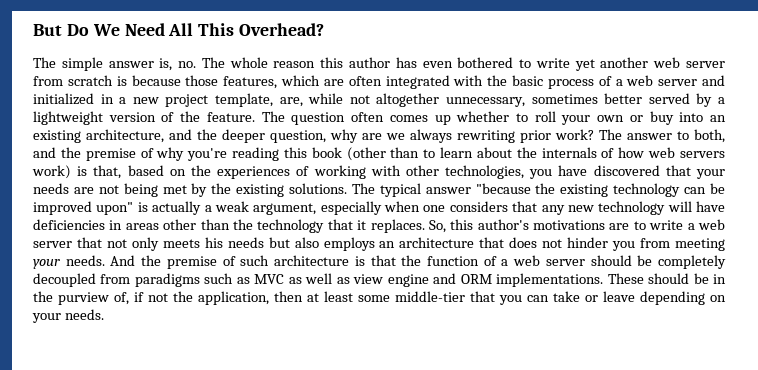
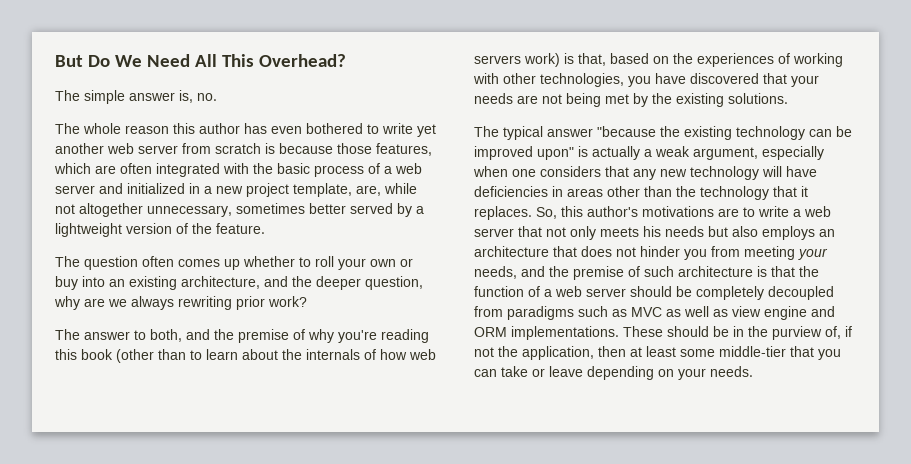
(197, 64) none -> (217, 97) //
(255, 117) none -> (265, 228) //
(594, 134) none -> (307, 301) //
(348, 188) none -> (788, 98) //
[65,255,136,266] needs. And -> [474,266,545,279] needs, and

